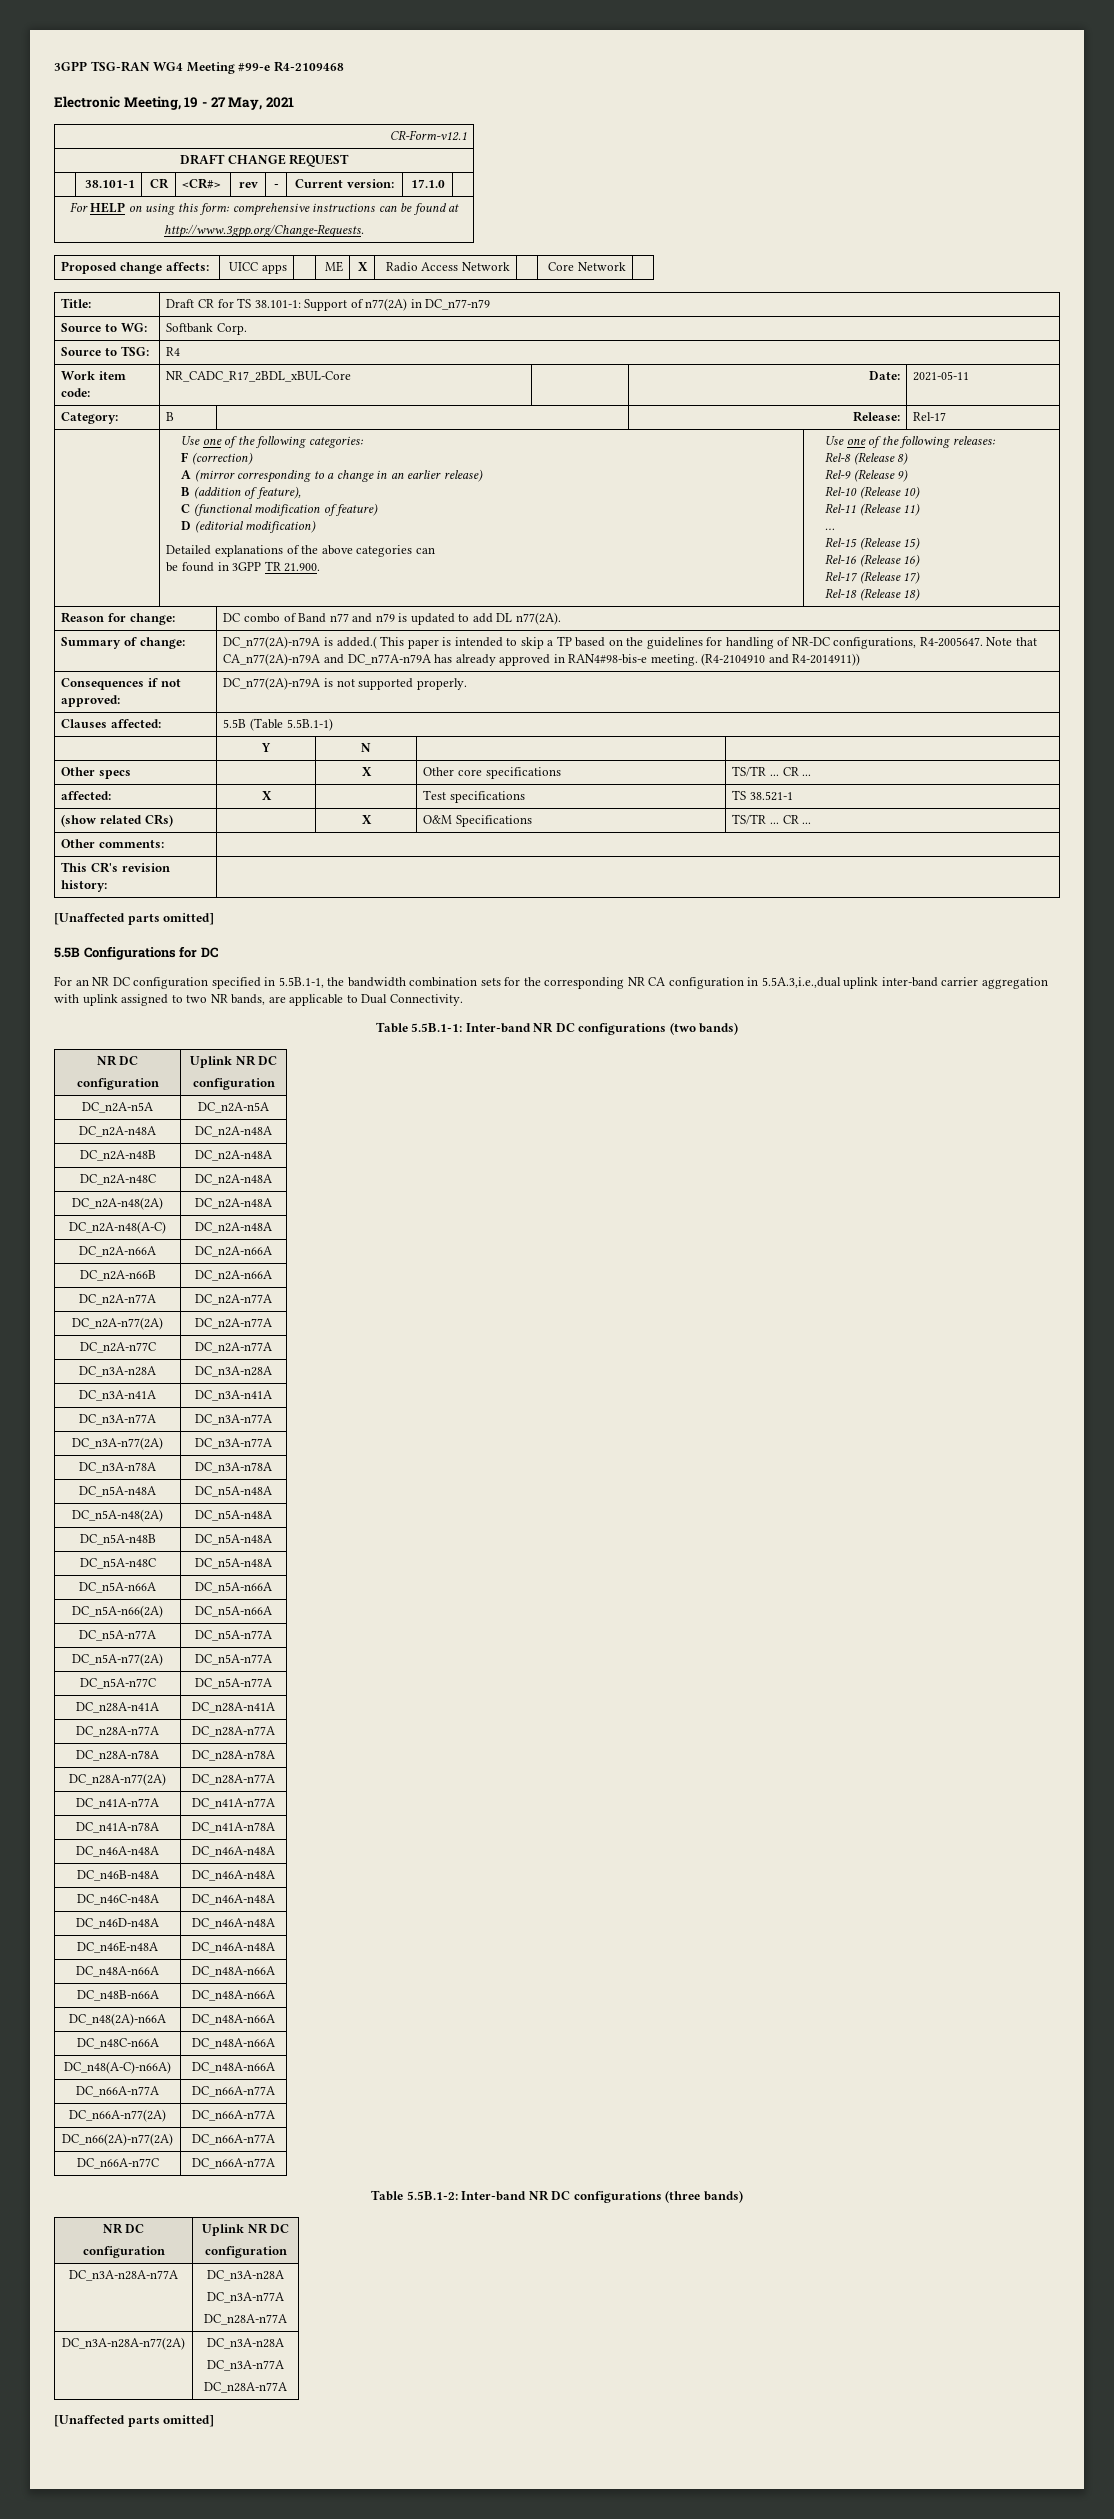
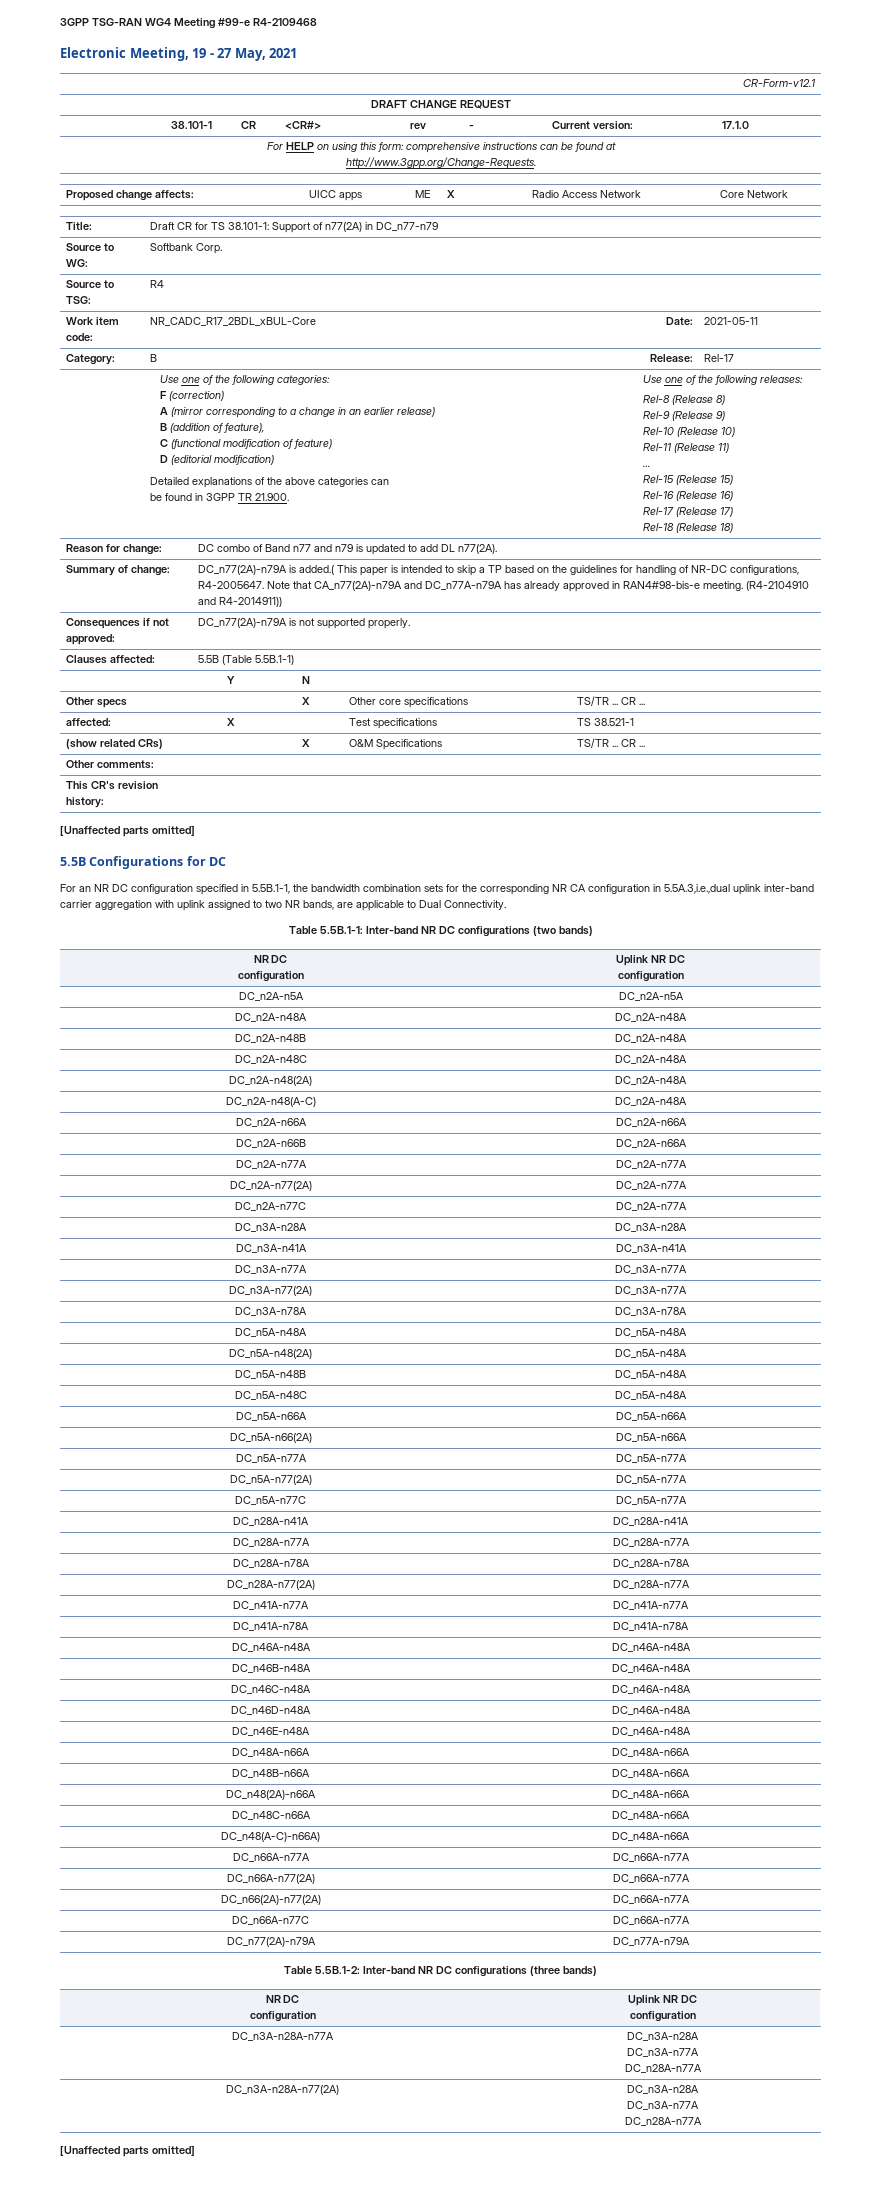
(275, 2163) none -> [226,1937,316,1947] [612,1937,690,1946] // DC_n77(2A)-n79A | DC_n77A-n79A

